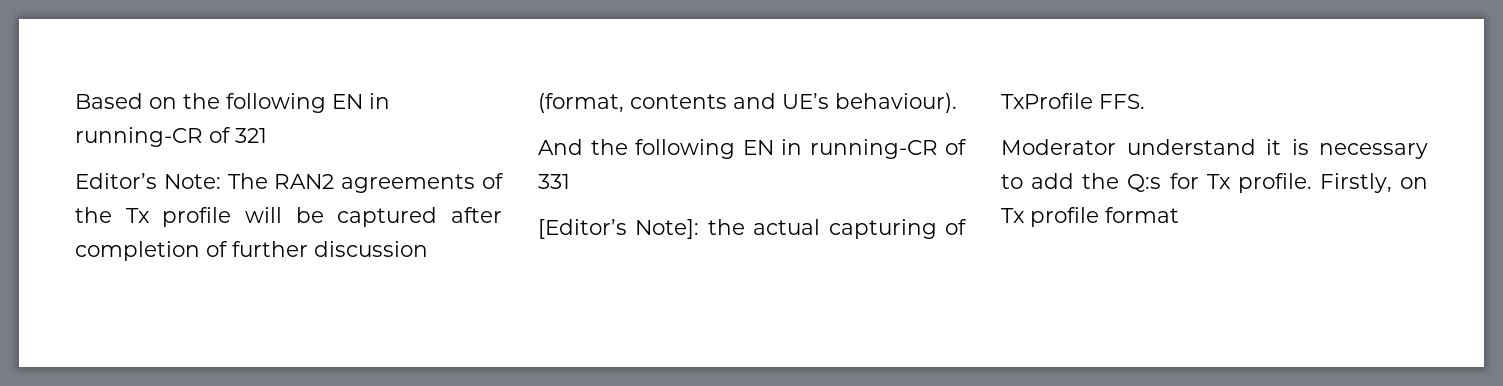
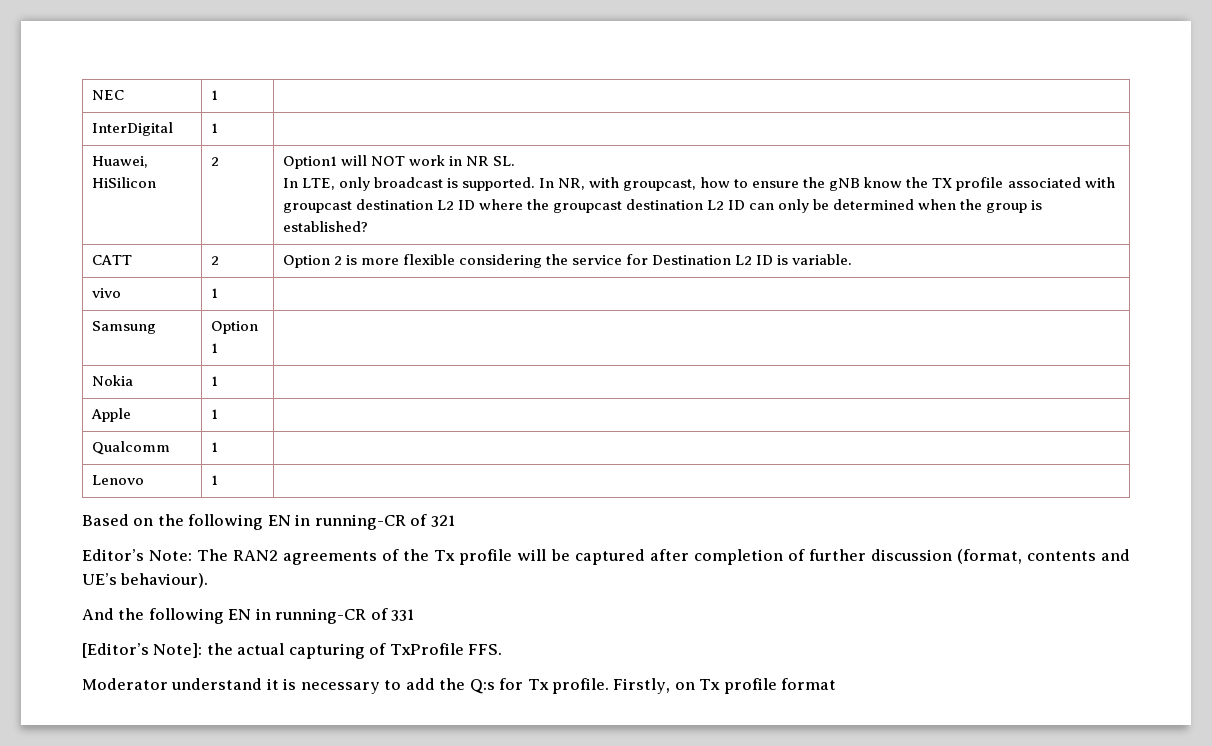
(75, 101) none -> [91,90,124,100] [210,90,218,100] [91,122,173,136] [210,123,218,133] [91,156,148,168] [91,177,156,188] [210,157,219,166] [282,155,515,169] [282,177,1115,191] [282,199,1043,213] [282,221,368,232] [91,255,132,265] [210,256,219,265] [282,254,853,268] [91,288,121,298] [210,288,218,298] [91,321,156,334] [210,321,258,334] [210,343,218,353] [91,375,133,386] [210,376,218,386] [90,408,131,422] [210,409,218,419] [91,441,170,455] [210,442,218,452] [91,475,144,485] [210,475,218,485] NEC | 1 | // InterDigital | 1 | // Huawei, HiSilicon | 2 | Option1 will NOT work in NR SL. // In LTE, only broadcast is supported. In NR, with groupcast, how to ensure the gNB know the TX profile associated with groupcast destination L2 ID where the groupcast destination L2 ID can only be determined when the group is established? // CATT | 2 | Option 2 is more flexible considering the service for Destination L2 ID is variable. // vivo | 1 | // Samsung | Option 1 | // Nokia | 1 | // Apple | 1 | // Qualcomm | 1 | // Lenovo | 1 | //

